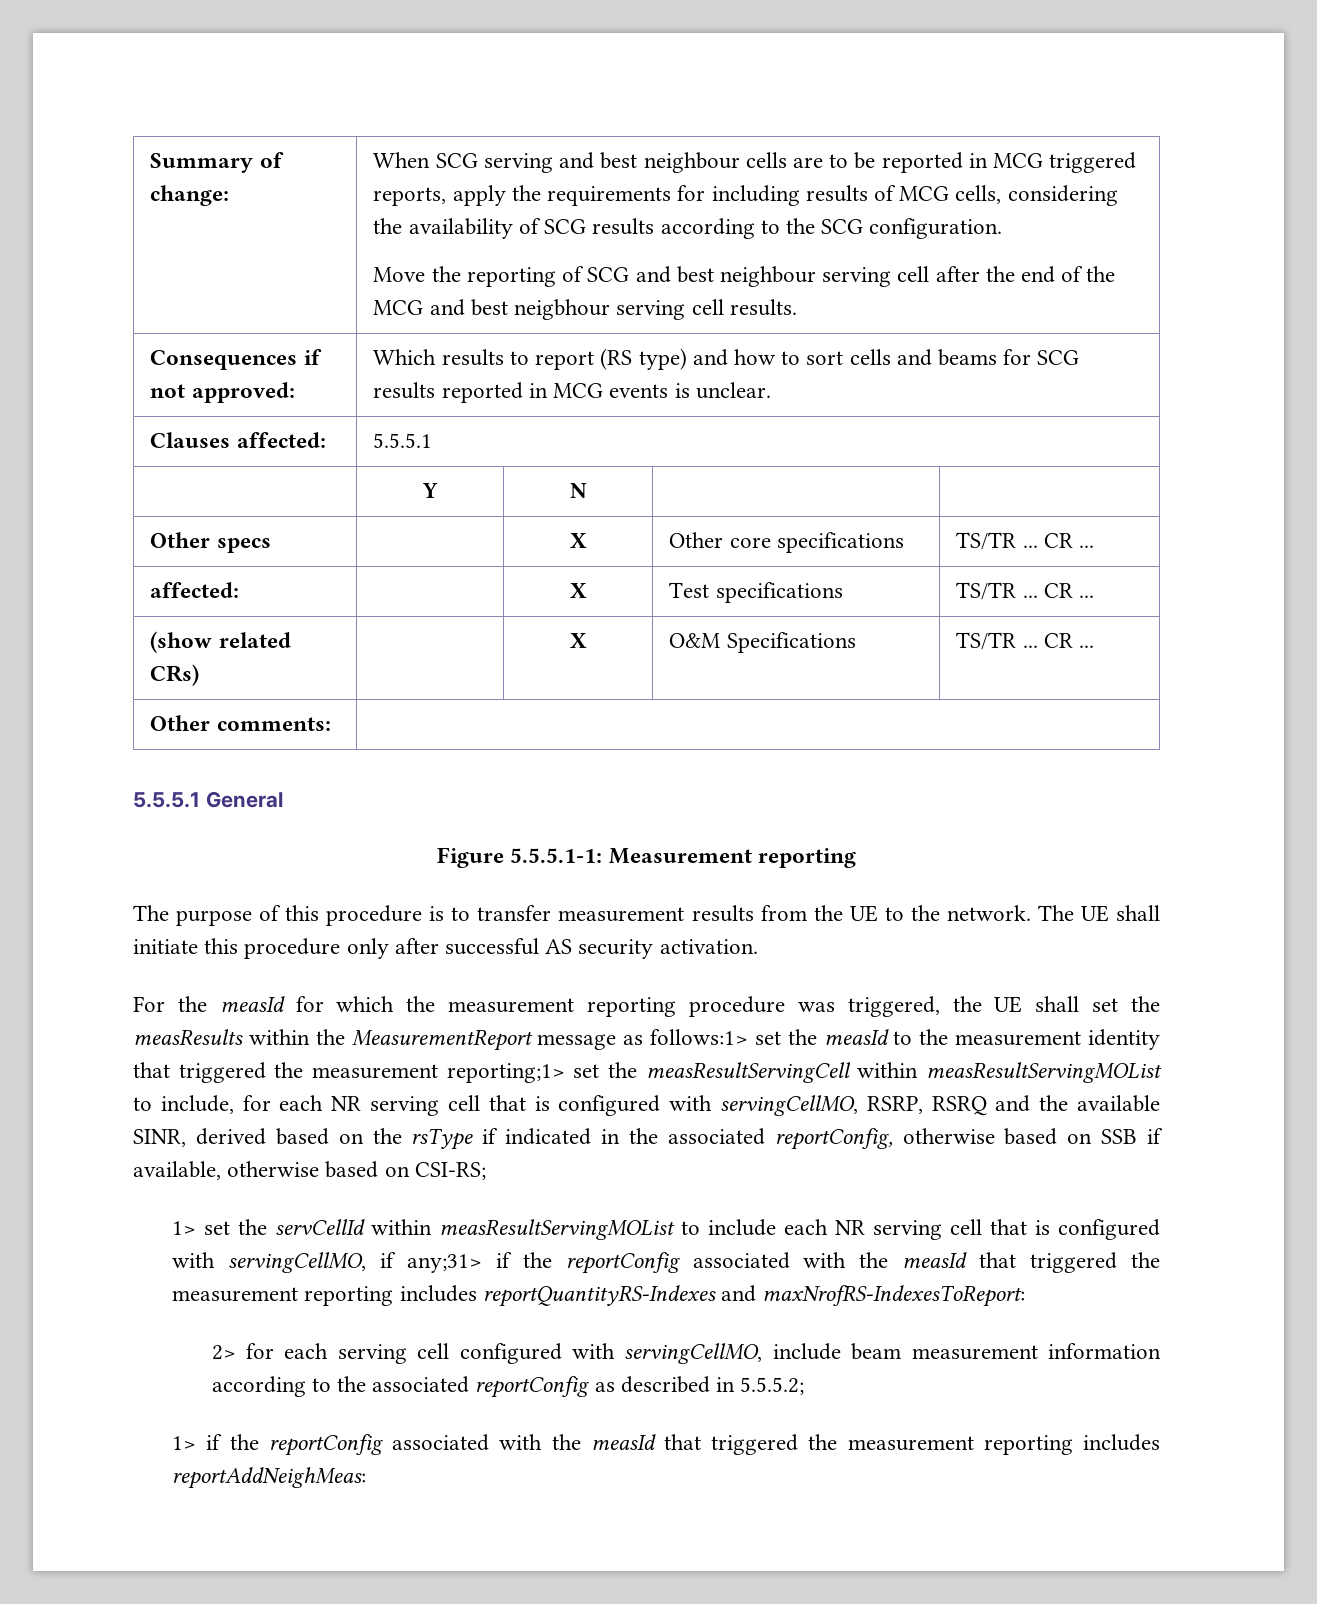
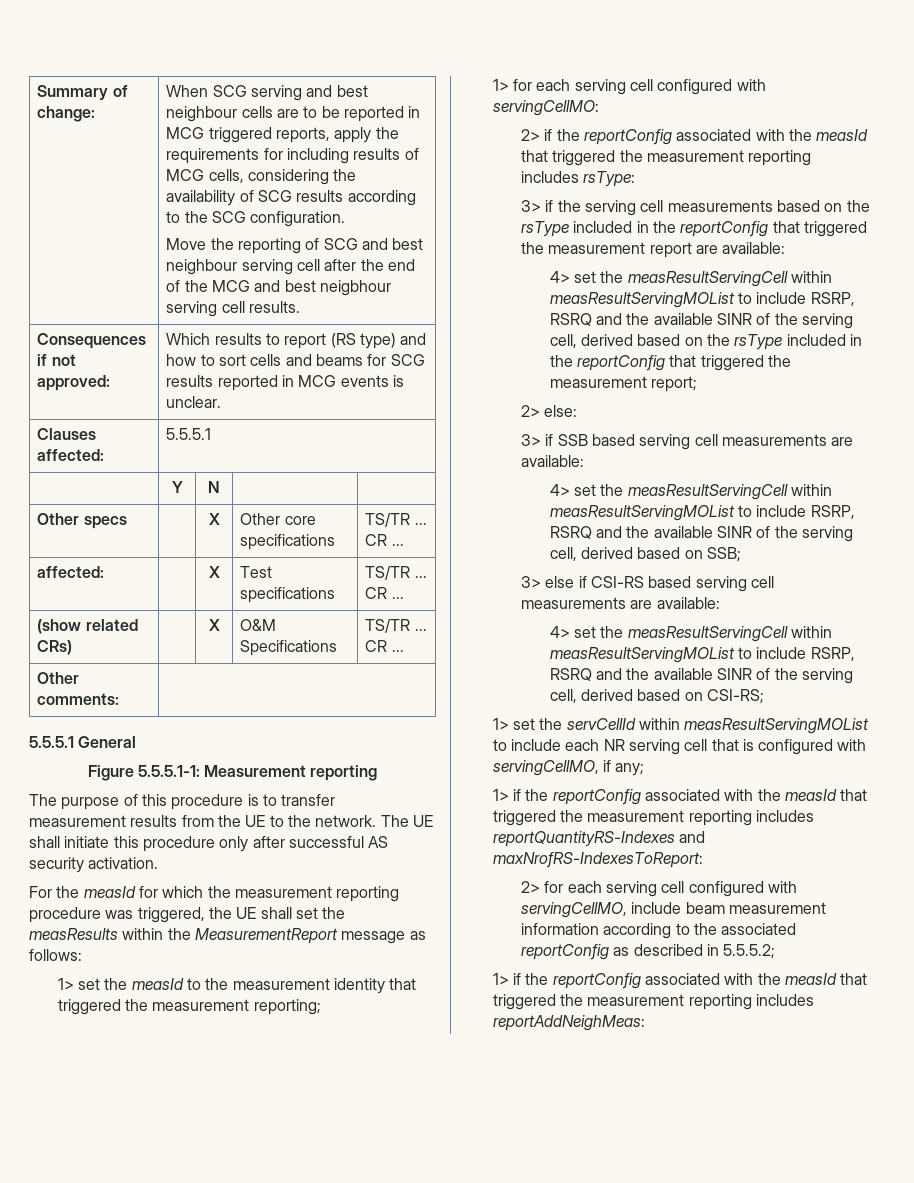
[650,1029,749,1045] follows:1> -> [29,949,82,961] [57,978,74,990] follows: // 1>
[446,1062,1162,1083] [133,1095,1160,1116] [133,1129,186,1147] reporting;1> set the measResultServingCell within measResultServingMOList to include, for each NR serving cell that is configured with servingCellMO, RSRP, RSRQ and the available SINR, -> [253,999,321,1015] [492,79,766,95] [492,100,599,116] [521,129,869,145] [521,150,812,166] [521,171,636,187] [521,200,870,216] [521,221,868,237] [521,242,786,258] [549,271,833,287] [549,292,855,308] [549,313,853,329] [549,334,577,348] reporting; // 1> for each serving cell configured with servingCellMO: // 2> if the reportConfig associated with the measId that triggered the measurement reporting includes rsType: // 3> if the serving cell measurements based on the rsType included in the reportConfig that triggered the measurement report are available: // 4> set the measResultServingCell within measResultServingMOList to include RSRP, RSRQ and the available SINR of the serving cell,
[482,1128,1163,1150] [133,1161,320,1180] if indicated in the associated reportConfig, otherwise based on SSB if available, otherwise -> [786,334,862,346] [549,355,792,371] [549,376,698,392] [521,405,578,417] [521,434,854,450] [521,455,585,467] [549,484,833,500] [549,505,855,521] [549,526,853,542] [549,547,742,562] [521,576,775,592] [521,597,720,609] [549,626,833,642] [549,647,855,663] [549,668,853,684] [549,689,634,703] included in the reportConfig that triggered the measurement report; // 2> else: // 3> if SSB based serving cell measurements are available: // 4> set the measResultServingCell within measResultServingMOList to include RSRP, RSRQ and the available SINR of the serving cell, derived based on SSB; // 3> else if CSI-RS based serving cell measurements are available: // 4> set the measResultServingCell within measResultServingMOList to include RSRP, RSRQ and the available SINR of the serving cell, derived
[406,1254,482,1273] any;31> -> [615,763,645,776] [492,789,509,801] any; // 1>

